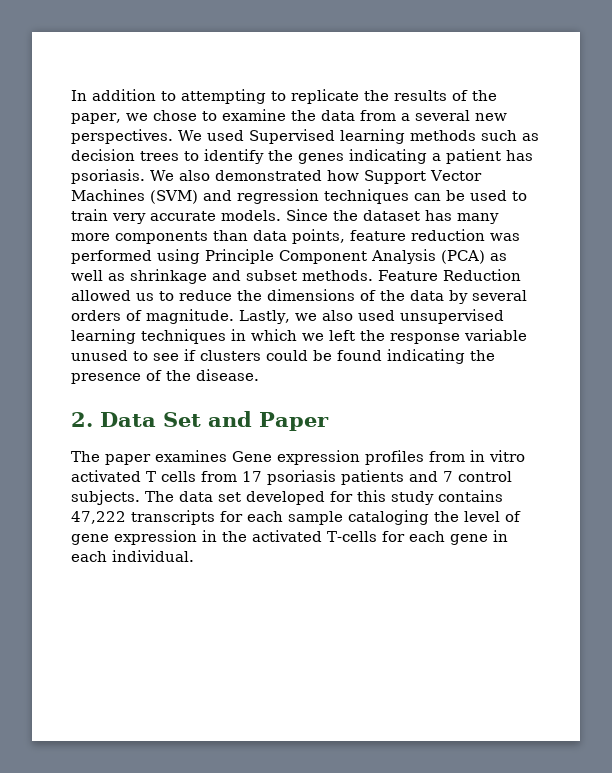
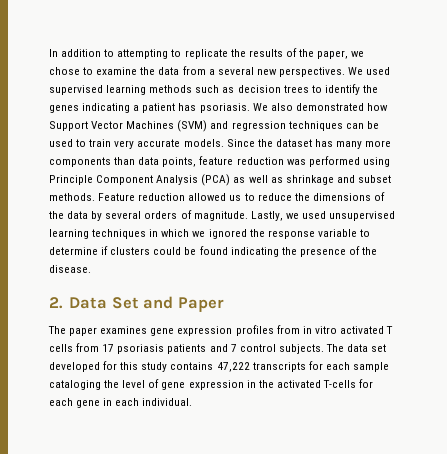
[248,129,335,144] Supervised -> [49,85,103,95] supervised
[443,269,521,281] Reduction -> [138,193,186,201] reduction
[321,310,353,321] also -> (299, 216) none
[329,330,355,341] left -> [208,229,247,239] ignored
[71,350,179,361] unused to see -> [359,229,370,237] [49,247,98,255] to determine
[232,451,272,462] Gene -> [150,328,175,336] gene

